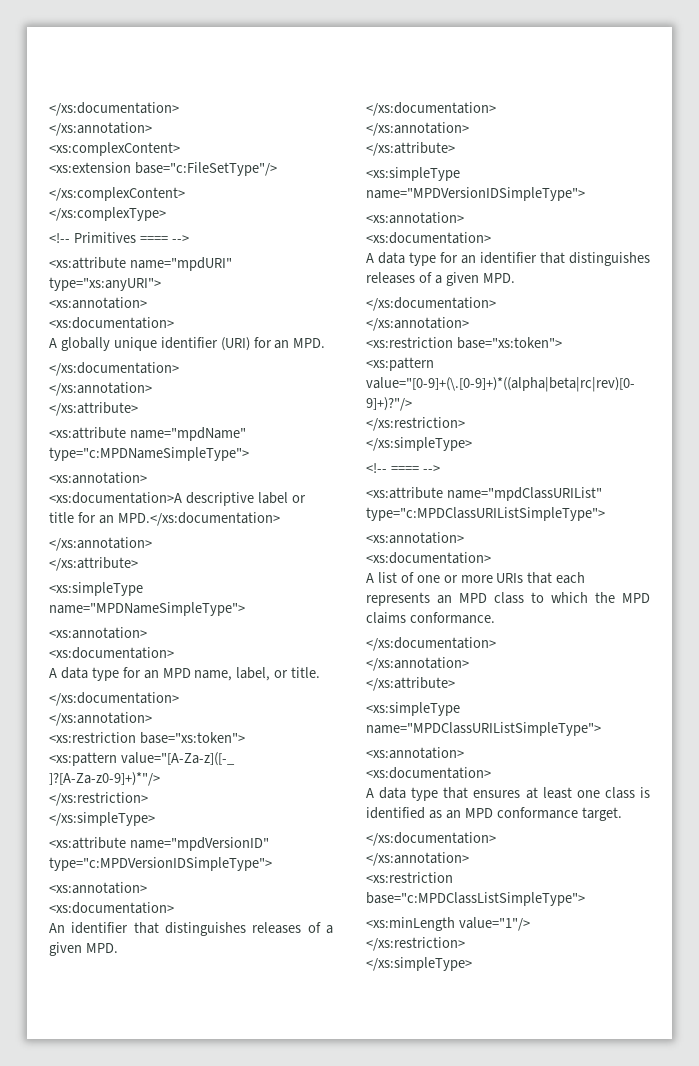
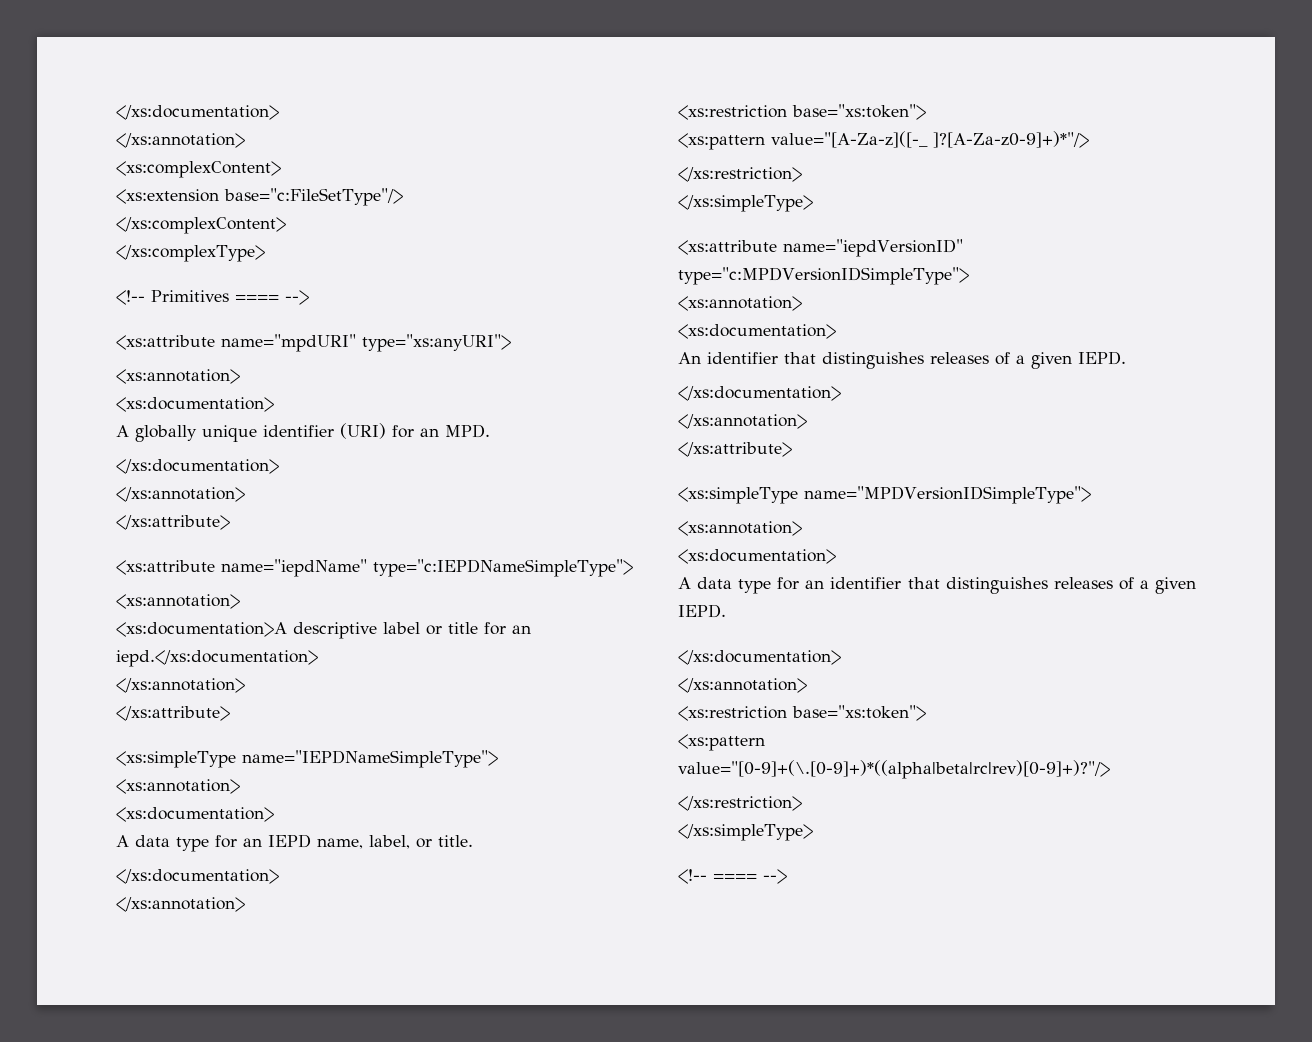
[129,427,246,441] [49,447,249,461] name="mpdName" type="c:MPDNameSimpleType"> -> [221,559,633,577] name="iepdName" type="c:IEPDNameSimpleType">
[117,512,280,526] [49,537,152,551] [49,557,138,571] [49,582,143,596] [49,602,245,616] [49,627,147,639] [49,647,174,659] [49,667,191,681] MPD.</xs:documentation> // </xs:annotation> // </xs:attribute> // <xs:simpleType name="MPDNameSimpleType"> // <xs:annotation> // <xs:documentation> // A data type for an MPD -> [116,650,318,667] [116,678,245,693] [116,706,230,721] [116,750,498,768] [116,779,240,794] [116,807,274,822] [116,834,311,852] iepd.</xs:documentation> // </xs:annotation> // </xs:attribute> // <xs:simpleType name="IEPDNameSimpleType"> // <xs:annotation> // <xs:documentation> // A data type for an IEPD
[129,837,269,851] name="mpdVersionID" -> [783,239,963,257] name="iepdVersionID"
[85,943,118,953] MPD. -> [1078,351,1126,365] IEPD.
[482,273,515,283] MPD. -> [678,604,726,618] IEPD.
[366,487,602,501] [366,507,605,521] [366,532,464,544] [366,552,491,564] [366,572,586,584] [366,592,650,606] [366,612,495,624] [366,637,496,651] [366,657,469,671] [366,677,455,691] [366,702,460,716] [366,722,601,736] [366,747,464,759] [366,767,491,779] [366,787,650,801] [366,807,622,821] [366,832,496,846] [366,852,469,866] [366,872,453,883] [366,892,585,906] [366,917,530,931] [366,937,465,951] [366,957,472,971] // <xs:attribute name="mpdClassURIList" type="c:MPDClassURIListSimpleType"> // <xs:annotation> // <xs:documentation> // A list of one or more URIs that each represents an MPD class to which the MPD claims conformance. // </xs:documentation> // </xs:annotation> // </xs:attribute> // <xs:simpleType name="MPDClassURIListSimpleType"> // <xs:annotation> // <xs:documentation> // A data type that ensures at least one class is identified as an MPD conformance target. // </xs:documentation> // </xs:annotation> // <xs:restriction base="c:MPDClassListSimpleType"> // <xs:minLength value="1"/> // </xs:restriction> // </xs:simpleType> -> (787, 876) none

